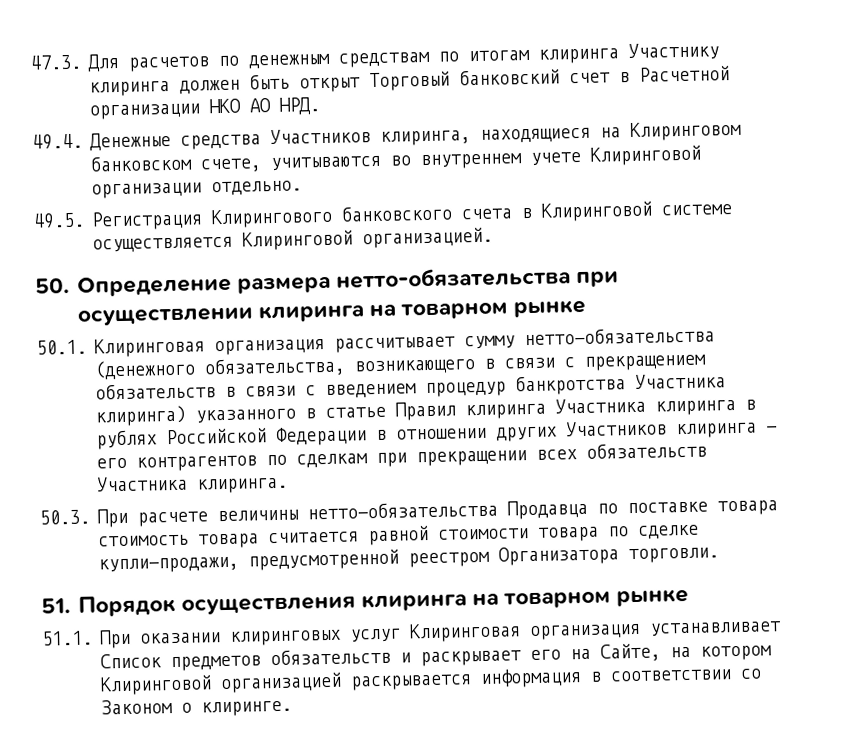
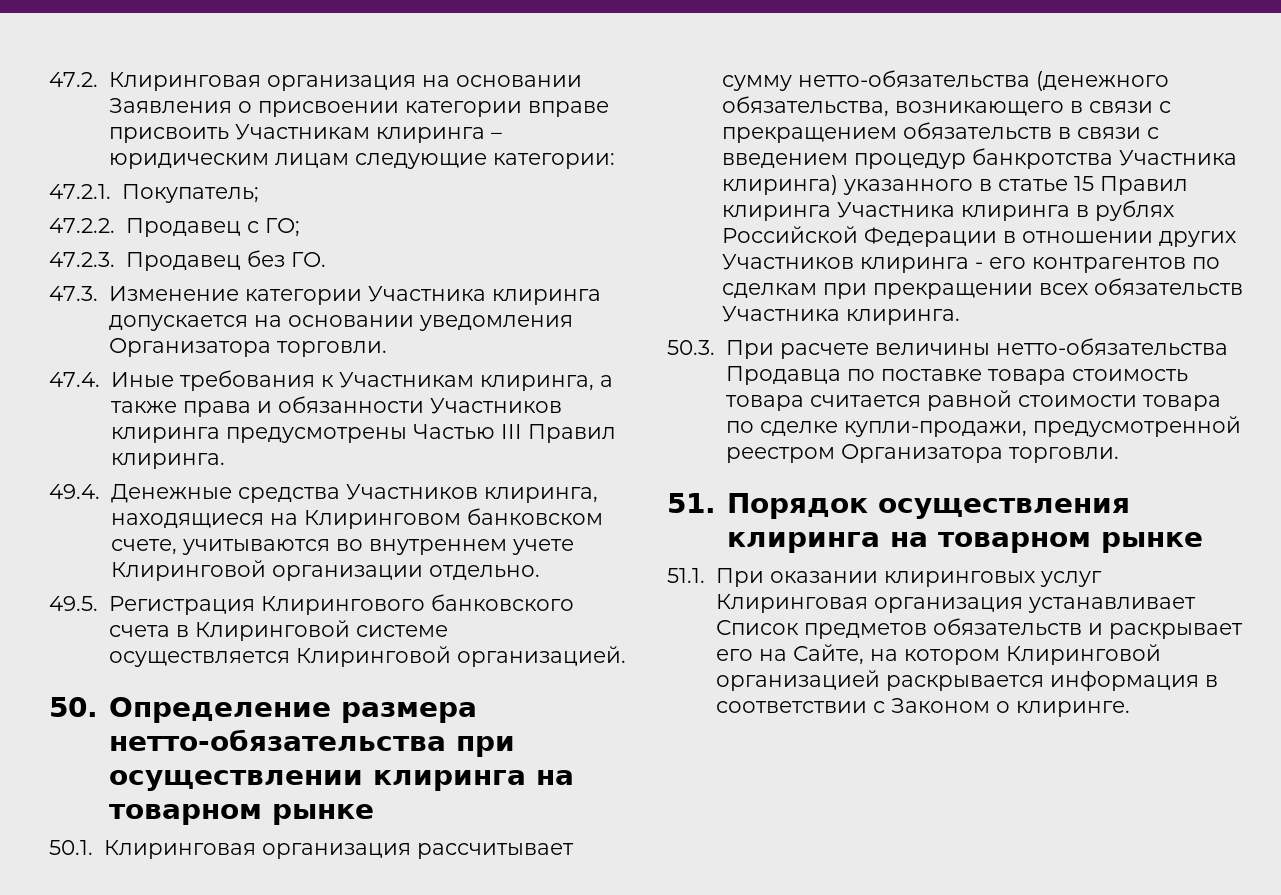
[30,42,719,72] [88,65,730,97] [88,97,320,120] 47.3. Для расчетов по денежным средствам по итогам клиринга Участнику клиринга должен быть открыт Торговый банковский счет в Расчетной организации НКО АО НРД. -> [49,72,582,91] [108,98,609,117] [108,124,502,143] [108,153,615,169] [49,184,259,203] [49,218,300,237] [49,250,326,271] [49,286,601,305] [108,315,573,331] [108,338,387,357] [49,370,613,391] [110,396,562,417] [110,424,616,443] [110,453,225,469] 47.2. Клиринговая организация на основании Заявления о присвоении категории вправе присвоить Участникам клиринга – юридическим лицам следующие категории: // 47.2.1. Покупатель; // 47.2.2. Продавец с ГО; // 47.2.3. Продавец без ГО. // 47.3. Изменение категории Участника клиринга допускается на основании уведомления Организатора торговли. // 47.4. Иные требования к Участникам клиринга, а также права и обязанности Участников клиринга предусмотрены Частью III Правил клиринга.
(386, 412) none -> [1073,176,1094,191] 15
[739,668,762,679] со -> [872,701,885,713] с

